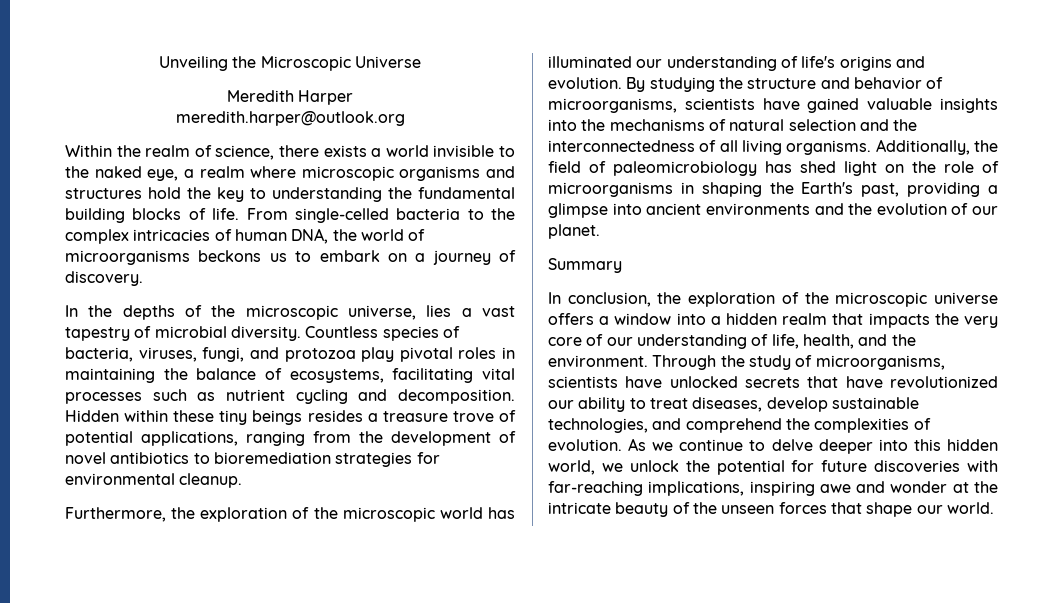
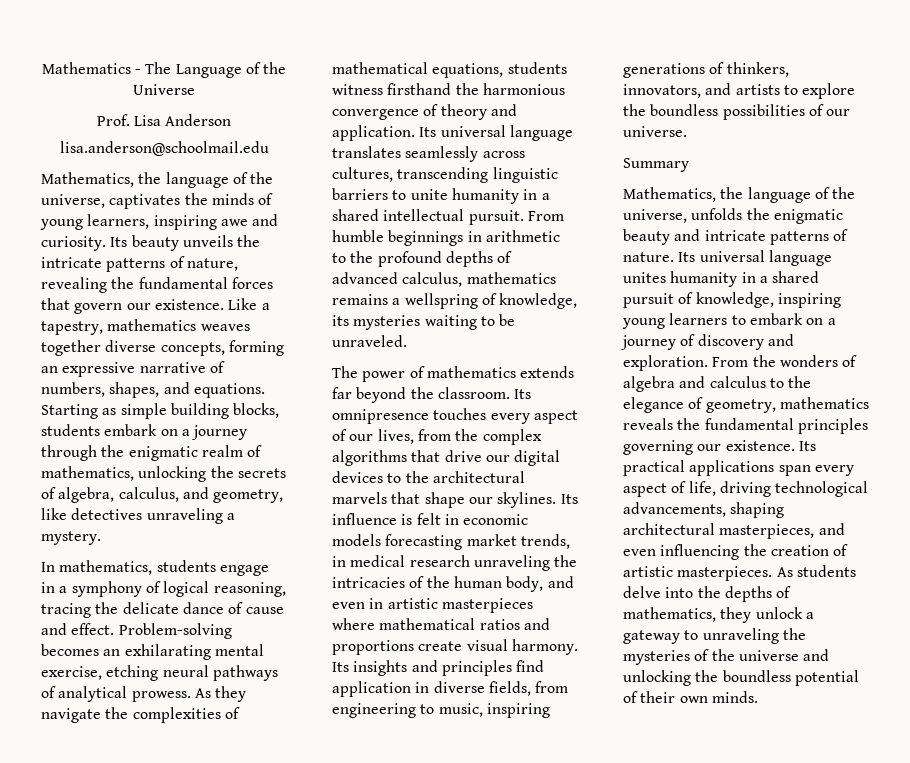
[159,56,421,71] [226,90,354,105] [175,111,405,126] [65,145,515,160] [65,166,515,181] [65,187,515,202] [65,208,515,223] [65,228,426,244] [65,250,287,265] Unveiling the Microscopic Universe // Meredith Harper // meredith.harper@outlook.org // Within the realm of science, there exists a world invisible to the naked eye, a realm where microscopic organisms and structures hold the key to understanding the fundamental building blocks of life. From single-celled bacteria to the complex intricacies of human DNA, the world of microorganisms beckons us -> [41,62,287,78] [133,84,195,95] [96,114,232,126] [59,141,269,156] [41,172,274,188] [41,193,274,209] [40,214,279,230] [41,235,261,251] [41,256,238,272] [41,277,273,293] [41,298,270,314] [41,319,250,335] [41,340,284,356] [41,361,225,377] [41,382,265,398] [41,403,280,419] [41,424,248,440] [41,445,263,461] [41,466,286,482] [41,487,284,503] [41,508,235,524] [41,531,101,545] [41,560,269,576] [41,581,286,597] [41,602,284,618] [41,623,232,639] [41,644,264,660] [41,665,278,681] [41,686,247,702] [41,707,240,723] [332,62,567,78] [332,83,565,95] [332,104,517,120] [332,125,573,141] [332,146,525,162] [332,167,558,183] [332,188,550,204] [332,209,564,225] [332,230,560,246] [332,251,513,267] [332,272,556,287] [332,293,578,309] [332,314,516,330] [332,335,407,347] [332,366,575,382] [332,387,532,403] [332,408,578,424] [332,429,542,445] [332,450,561,466] [332,471,525,483] [332,492,578,508] [332,513,529,525] [332,534,570,550] [332,555,578,571] [332,576,574,592] [332,598,533,613] [332,618,550,630] [332,639,578,655] [332,660,545,676] [332,681,569,697] [332,703,550,718] [623,62,789,78] [623,83,856,99] [623,104,851,120] [623,126,687,137] [623,158,689,172] [623,187,856,203] [623,208,843,224] [623,229,849,245] [623,250,832,266] [623,271,820,287] [623,292,841,308] [622,313,728,329] Mathematics - The Language of the Universe // Prof. Lisa Anderson // lisa.anderson@schoolmail.edu // Mathematics, the language of the universe, captivates the minds of young learners, inspiring awe and curiosity. Its beauty unveils the intricate patterns of nature, revealing the fundamental forces that govern our existence. Like a tapestry, mathematics weaves together diverse concepts, forming an expressive narrative of numbers, shapes, and equations. Starting as simple building blocks, students embark on a journey through the enigmatic realm of mathematics, unlocking the secrets of algebra, calculus, and geometry, like detectives unraveling a mystery. // In mathematics, students engage in a symphony of logical reasoning, tracing the delicate dance of cause and effect. Problem-solving becomes an exhilarating mental exercise, etching neural pathways of analytical prowess. As they navigate the complexities of mathematical equations, students witness firsthand the harmonious convergence of theory and application. Its universal language translates seamlessly across cultures, transcending linguistic barriers to unite humanity in a shared intellectual pursuit. From humble beginnings in arithmetic to the profound depths of advanced calculus, mathematics remains a wellspring of knowledge, its mysteries waiting to be unraveled. // The power of mathematics extends far beyond the classroom. Its omnipresence touches every aspect of our lives, from the complex algorithms that drive our digital devices to the architectural marvels that shape our skylines. Its influence is felt in economic models forecasting market trends, in medical research unraveling the intricacies of the human body, and even in artistic masterpieces where mathematical ratios and proportions create visual harmony. Its insights and principles find application in diverse fields, from engineering to music, inspiring generations of thinkers, innovators, and artists to explore the boundless possibilities of our universe. // Summary // Mathematics, the language of the universe, unfolds the enigmatic beauty and intricate patterns of nature. Its universal language unites humanity in a shared pursuit of knowledge, inspiring young learners
[65,271,143,286] [65,305,515,320] [65,326,460,341] [65,347,515,362] [65,368,516,383] [65,389,515,404] [65,410,516,425] [65,431,516,446] [65,452,440,467] [65,473,243,488] [65,507,515,522] [548,56,925,71] [548,77,944,92] [548,98,998,113] [548,119,918,131] [548,139,998,155] [548,161,999,176] [548,182,998,197] [548,203,998,218] [548,224,600,239] [548,258,622,273] [548,292,998,307] [548,313,998,328] [548,334,916,349] [548,355,945,370] [548,376,998,388] [548,397,919,412] [548,418,931,433] [548,438,998,454] [548,460,998,475] [548,481,998,496] [548,502,994,517] discovery. // In the depths of the microscopic universe, lies a vast tapestry of microbial diversity. Countless species of bacteria, viruses, fungi, and protozoa play pivotal roles in maintaining the balance of ecosystems, facilitating vital processes such as nutrient cycling and decomposition. Hidden within these tiny beings resides a treasure trove of potential applications, ranging from the development of novel antibiotics to bioremediation strategies for environmental cleanup. // Furthermore, the exploration of the microscopic world has illuminated our understanding of life's origins and evolution. By studying the structure and behavior of microorganisms, scientists have gained valuable insights into the mechanisms of natural selection and the interconnectedness of all living organisms. Additionally, the field of paleomicrobiology has shed light on the role of microorganisms in shaping the Earth's past, providing a glimpse into ancient environments and the evolution of our planet. // Summary // In conclusion, the exploration of the microscopic universe offers a window into a hidden realm that impacts the very core of our understanding of life, health, and the environment. Through the study of microorganisms, scientists have unlocked secrets that have revolutionized our ability to treat diseases, develop sustainable technologies, and comprehend the complexities of evolution. As we continue to delve deeper into this hidden world, we unlock the potential for future discoveries with far-reaching implications, inspiring awe and wonder at the intricate beauty of the unseen forces that shape our world. -> [697,334,794,350] [623,355,858,371] [623,376,812,392] [623,397,869,413] [623,418,868,434] [623,440,816,455] [623,460,854,476] [623,481,869,497] [623,502,785,518] [623,523,845,539] [623,544,849,560] [623,565,856,581] [623,586,792,602] [623,607,814,623] [623,628,806,644] [623,649,830,665] [623,670,859,686] [623,691,758,703] discovery and exploration. From the wonders of algebra and calculus to the elegance of geometry, mathematics reveals the fundamental principles governing our existence. Its practical applications span every aspect of life, driving technological advancements, shaping architectural masterpieces, and even influencing the creation of artistic masterpieces. As students delve into the depths of mathematics, they unlock a gateway to unraveling the mysteries of the universe and unlocking the boundless potential of their own minds.

